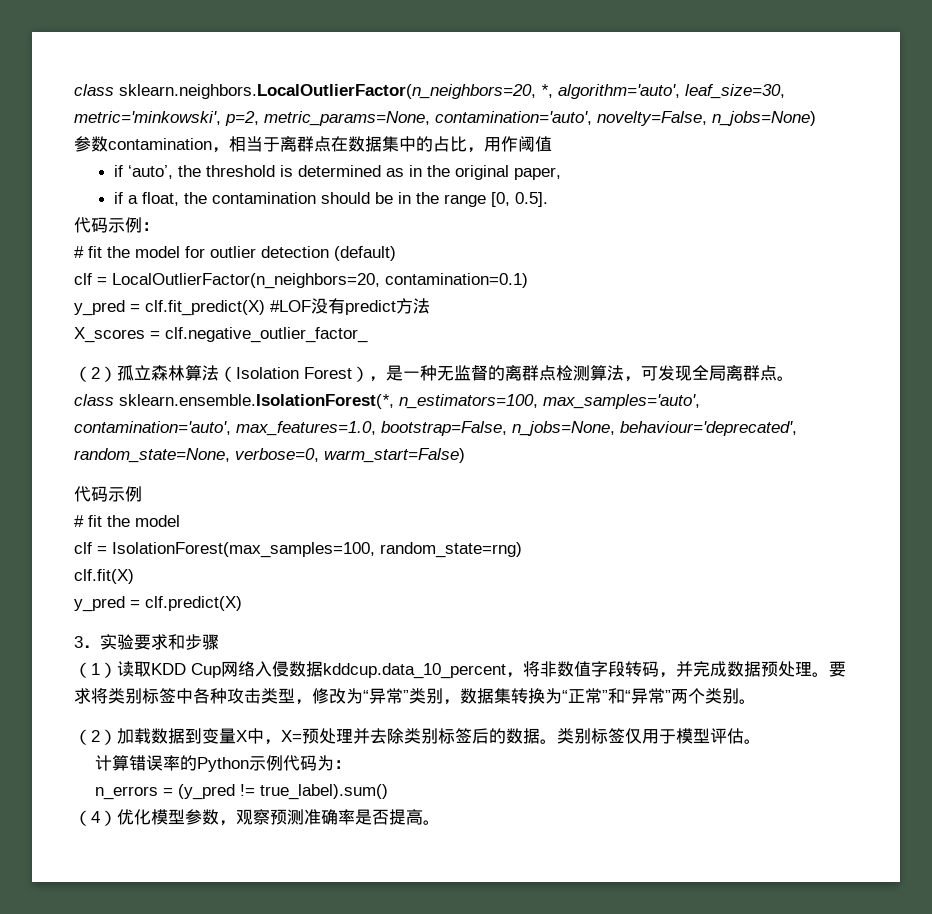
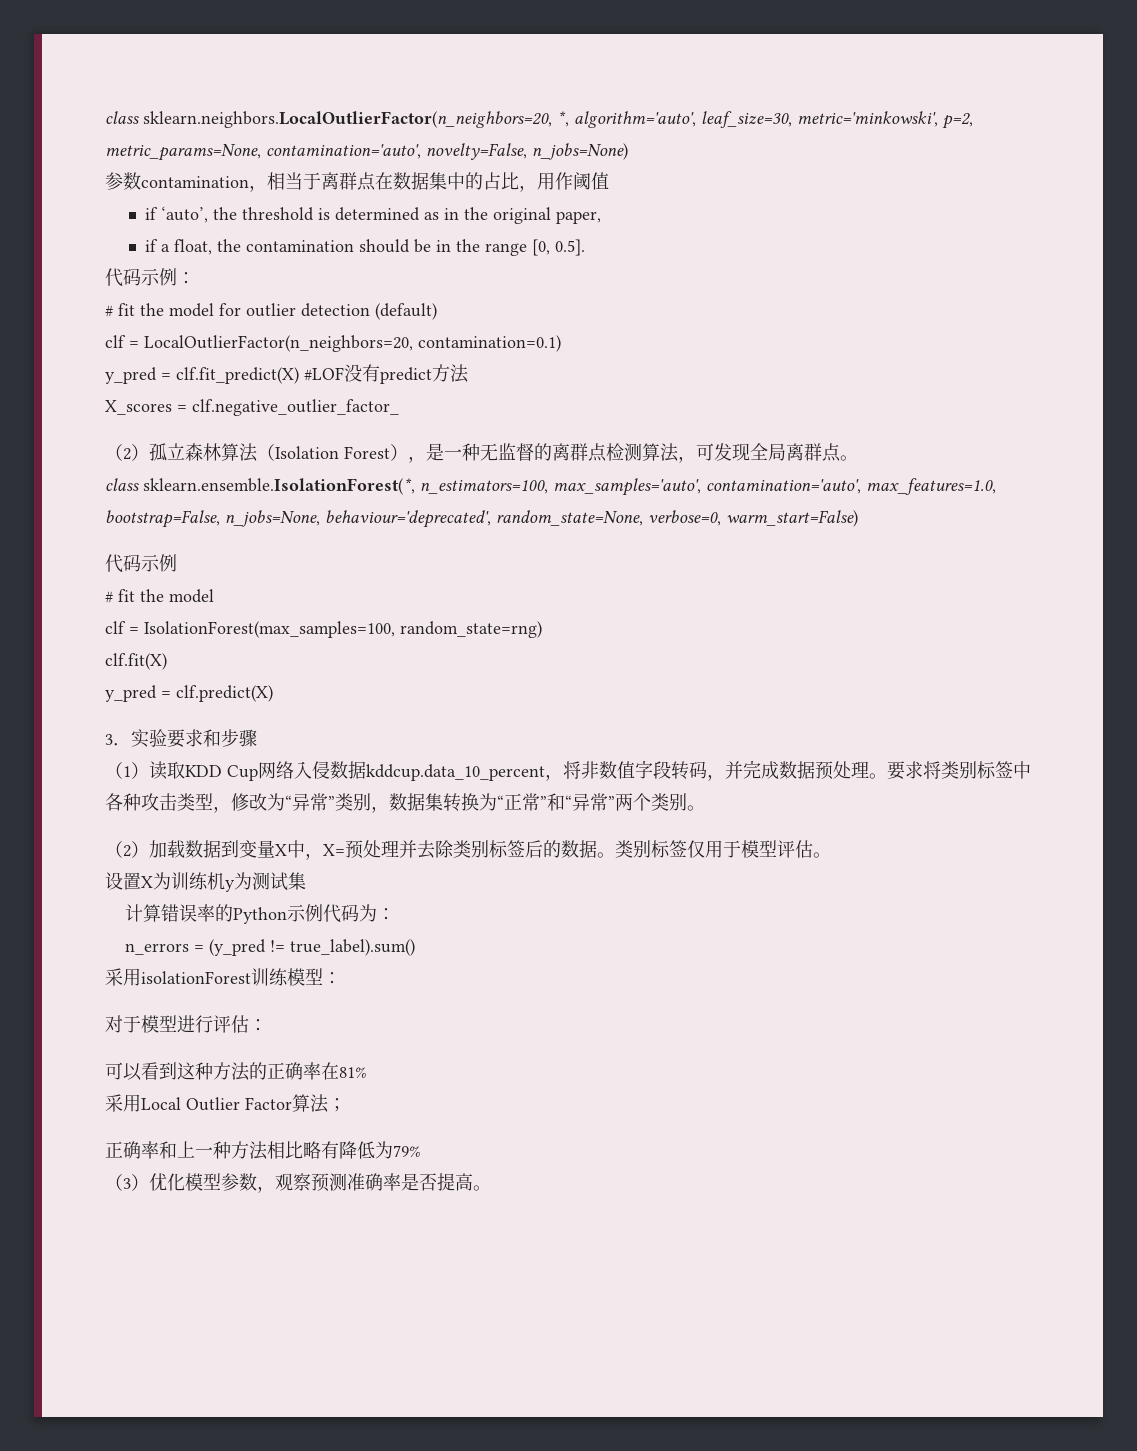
(761, 741) none -> [105,872,306,892] // 设置X为训练机y为测试集
[74,810,100,826] （4 -> [105,968,341,986] [105,1015,267,1033] [105,1062,366,1081] [105,1094,346,1113] [105,1141,420,1160] [105,1174,131,1191] 采用isolationForest训练模型： // 对于模型进行评估： // 可以看到这种方法的正确率在81% // 采用Local Outlier Factor算法； // 正确率和上一种方法相比略有降低为79% // （3

